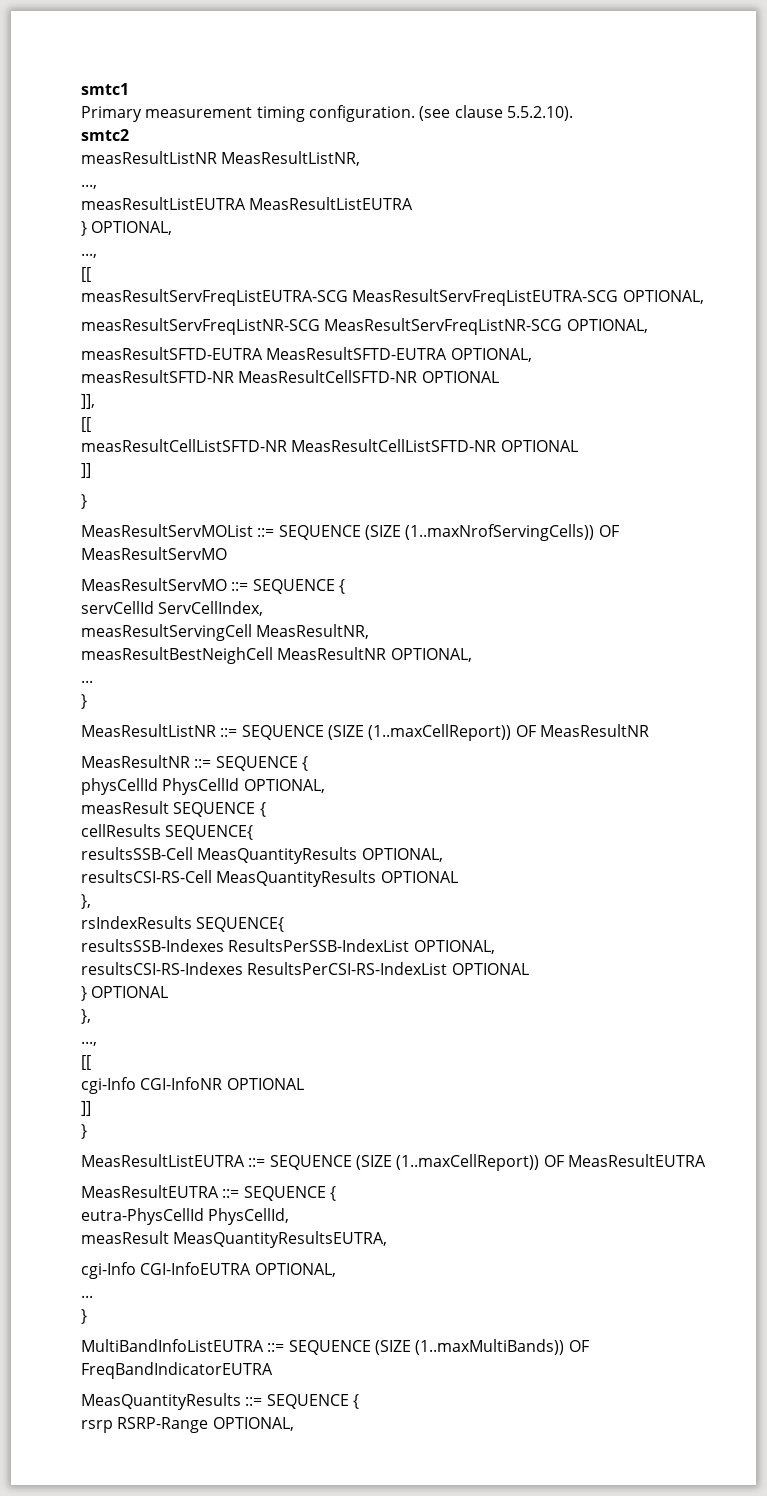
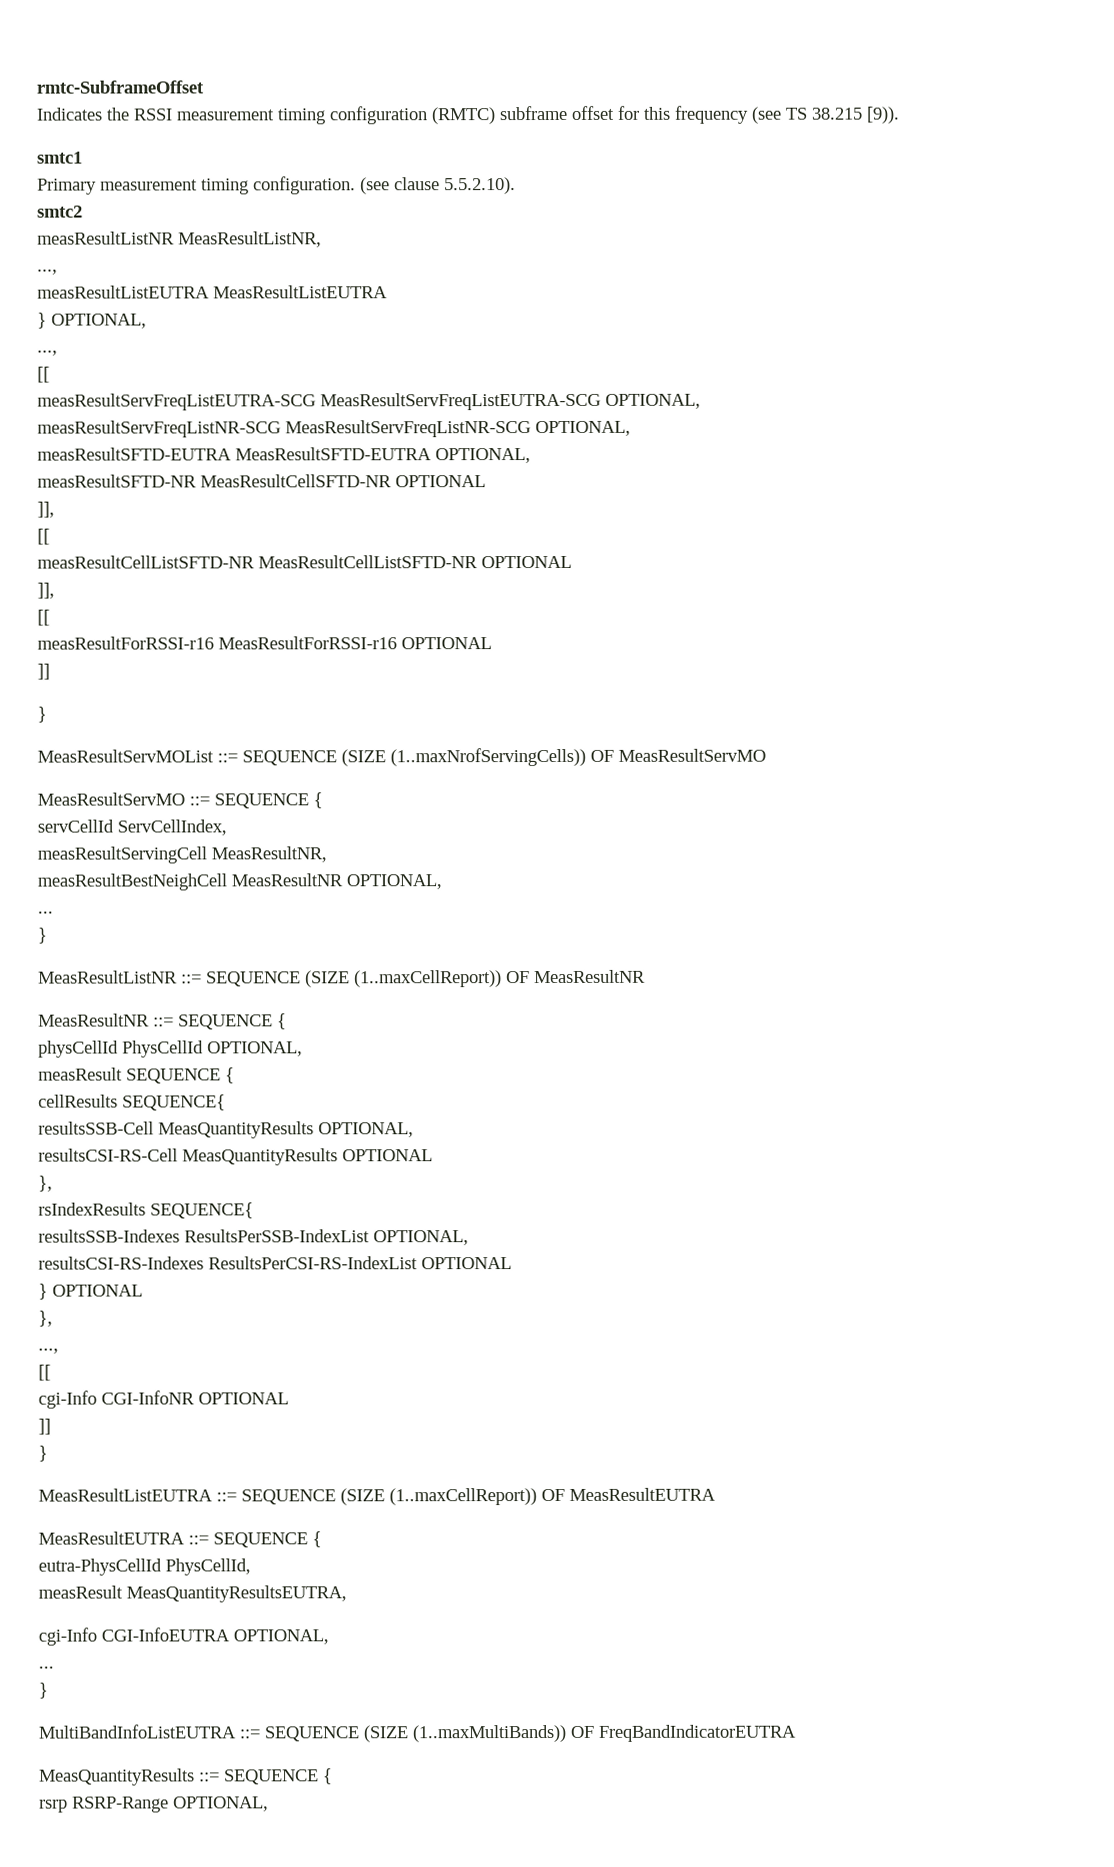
(81, 89) none -> [36,80,204,94] [36,105,900,125] rmtc-SubframeOffset // Indicates the RSSI measurement timing configuration (RMTC) subframe offset for this frequency (see TS 38.215 [9)). //
(578, 446) none -> [37,582,55,599] [37,609,50,626] [37,636,492,650] // ]], // [[ // measResultForRSSI-r16 MeasResultForRSSI-r16 OPTIONAL

